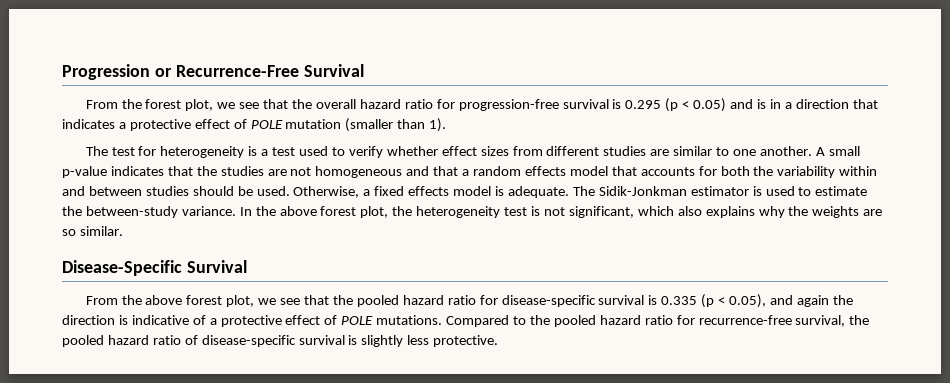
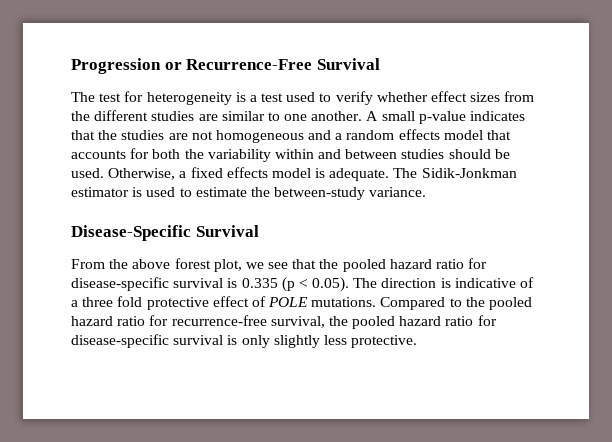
[85,98,878,112] [62,118,447,132] // From the forest plot, we see that the overall hazard ratio for progression-free survival is 0.295 (p < 0.05) and is in a direction that indicates a protective effect of POLE mutation (smaller than 1). -> (380, 64) none
(543, 151) none -> [71,111,90,121] the
[433,166,459,176] that -> (332, 135) none
[239,206,883,218] [62,226,123,236] In the above forest plot, the heterogeneity test is not significant, which also explains why the weights are so similar. -> (427, 192) none
[729,294,853,308] 0.05), and again the -> [312,277,378,292] 0.05). The
(217, 321) none -> [82,296,143,307] three fold
[184,335,358,347] of disease-specific survival is -> [477,315,497,326] [71,334,270,348] for disease-specific survival is only

